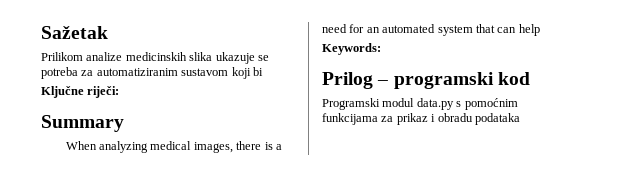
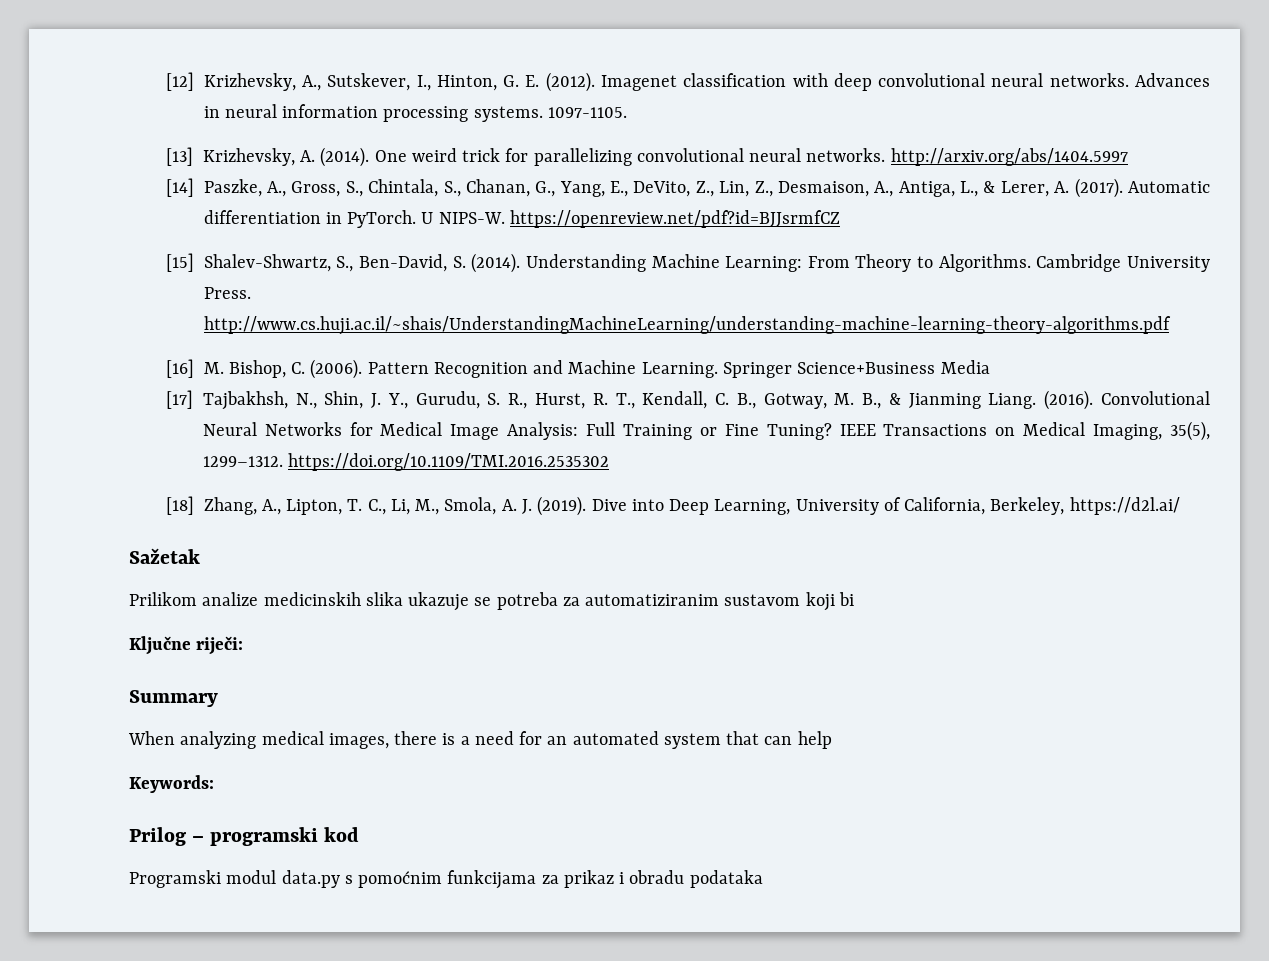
(41, 32) none -> [165,72,1211,92] [203,104,627,122] [165,147,1128,167] [165,178,1211,198] [203,210,840,228] [165,253,1211,273] [203,287,251,299] [203,316,1171,335] [165,359,990,379] [165,390,1210,410] [202,421,1210,441] [202,453,610,471] [165,496,1180,516] [12] Krizhevsky, A., Sutskever, I., Hinton, G. E. (2012). Imagenet classification with deep convolutional neural networks. Advances in neural information processing systems. 1097-1105. // [13] Krizhevsky, A. (2014). One weird trick for parallelizing convolutional neural networks. http://arxiv.org/abs/1404.5997 // [14] Paszke, A., Gross, S., Chintala, S., Chanan, G., Yang, E., DeVito, Z., Lin, Z., Desmaison, A., Antiga, L., & Lerer, A. (2017). Automatic differentiation in PyTorch. U NIPS-W. https://openreview.net/pdf?id=BJJsrmfCZ // [15] Shalev-Shwartz, S., Ben-David, S. (2014). Understanding Machine Learning: From Theory to Algorithms. Cambridge University Press. http://www.cs.huji.ac.il/~shais/UnderstandingMachineLearning/understanding-machine-learning-theory-algorithms.pdf // [16] M. Bishop, C. (2006). Pattern Recognition and Machine Learning. Springer Science+Business Media // [17] Tajbakhsh, N., Shin, J. Y., Gurudu, S. R., Hurst, R. T., Kendall, C. B., Gotway, M. B., & Jianming Liang. (2016). Convolutional Neural Networks for Medical Image Analysis: Full Training or Fine Tuning? IEEE Transactions on Medical Imaging, 35(5), 1299–1312. https://doi.org/10.1109/TMI.2016.2535302 // [18] Zhang, A., Lipton, T. C., Li, M., Smola, A. J. (2019). Dive into Deep Learning, University of California, Berkeley, https://d2l.ai/ //

